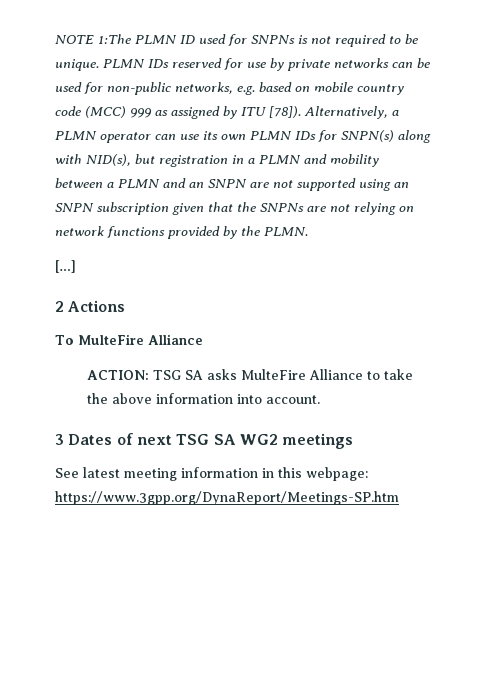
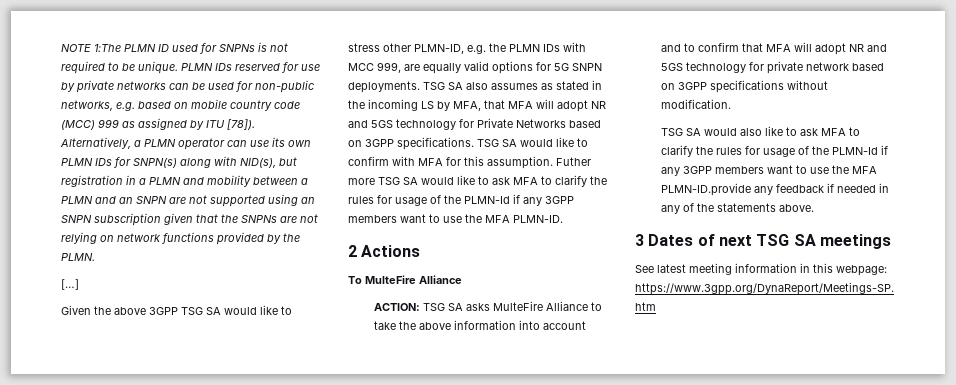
(76, 266) none -> [61,305,292,315] [348,42,586,54] [348,61,602,74] [348,80,602,93] [348,99,606,112] [348,118,601,130] [348,137,588,150] [348,156,591,169] [348,175,607,187] [348,194,574,206] [348,214,563,223] // Given the above 3GPP TSG SA would like to stress other PLMN-ID, e.g. the PLMN IDs with MCC 999, are equally valid options for 5G SNPN deployments. TSG SA also assumes as stated in the incoming LS by MFA, that MFA will adopt NR and 5GS technology for Private Networks based on 3GPP specifications. TSG SA would like to confirm with MFA for this assumption. Futher more TSG SA would like to ask MFA to clarify the rules for usage of the PLMN-Id if any 3GPP members want to use the MFA PLMN-ID.
[266,395,321,404] account. -> [543,321,587,330] [661,42,888,55] [661,61,885,74] [661,80,829,93] [661,99,732,109] [661,126,861,136] [661,145,889,157] [661,165,878,176] [661,183,890,196] [661,203,815,214] account and to confirm that MFA will adopt NR and 5GS technology for private network based on 3GPP specifications without modification. // TSG SA would also like to ask MFA to clarify the rules for usage of the PLMN-Id if any 3GPP members want to use the MFA PLMN-ID.provide any feedback if needed in any of the statements above.
[239,434,278,445] WG2 -> (816, 240) none

